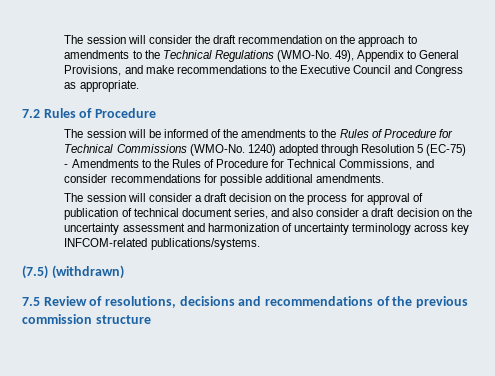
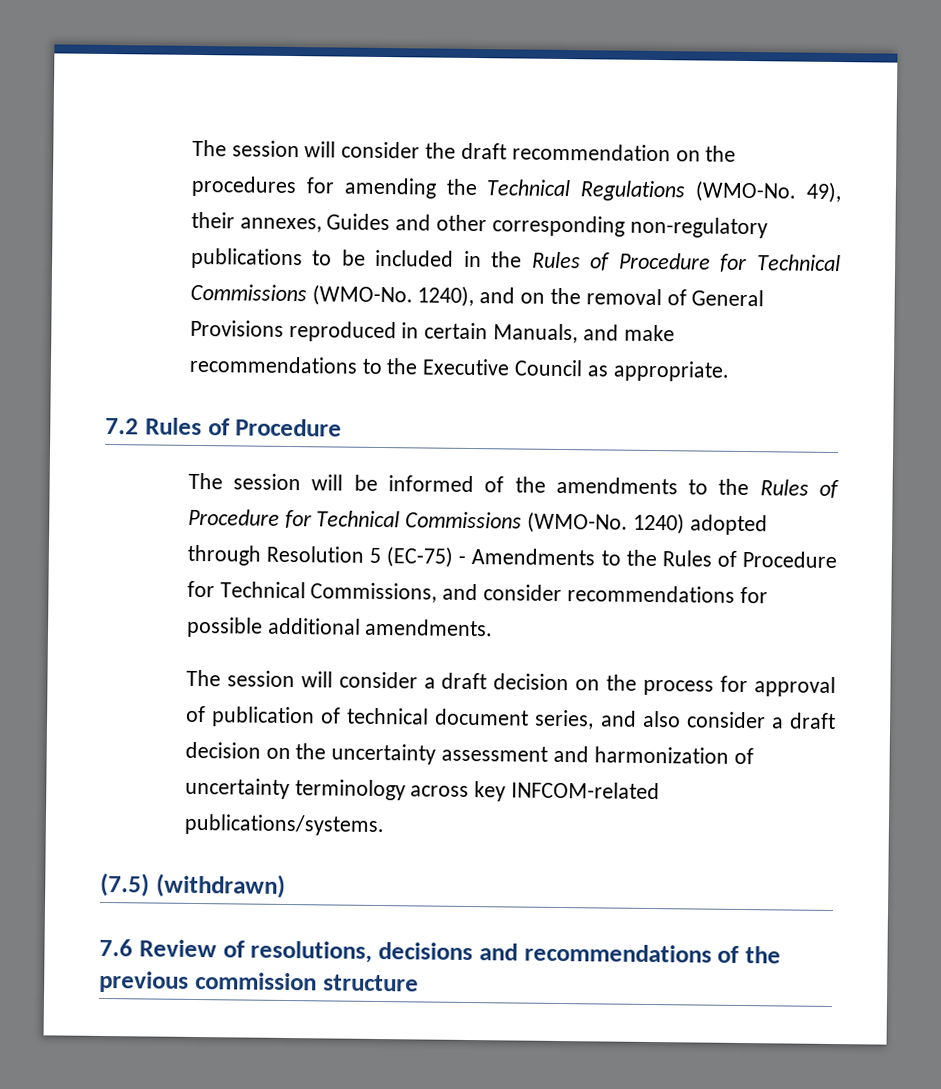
[358,35,417,47] [64,50,142,59] approach to amendments to -> [190,175,437,199] procedures for amending
[357,50,460,62] [64,65,122,76] Appendix to General Provisions, -> [190,211,768,239] [190,247,841,273] [189,283,765,308] [189,319,579,344] their annexes, Guides and other corresponding non-regulatory publications to be included in the Rules of Procedure for Technical Commissions (WMO-No. 1240), and on the removal of General Provisions reproduced in certain Manuals,
[394,65,464,77] and Congress -> (584, 368) none
[22,297,40,306] 7.5 -> [99,938,133,957] 7.6

